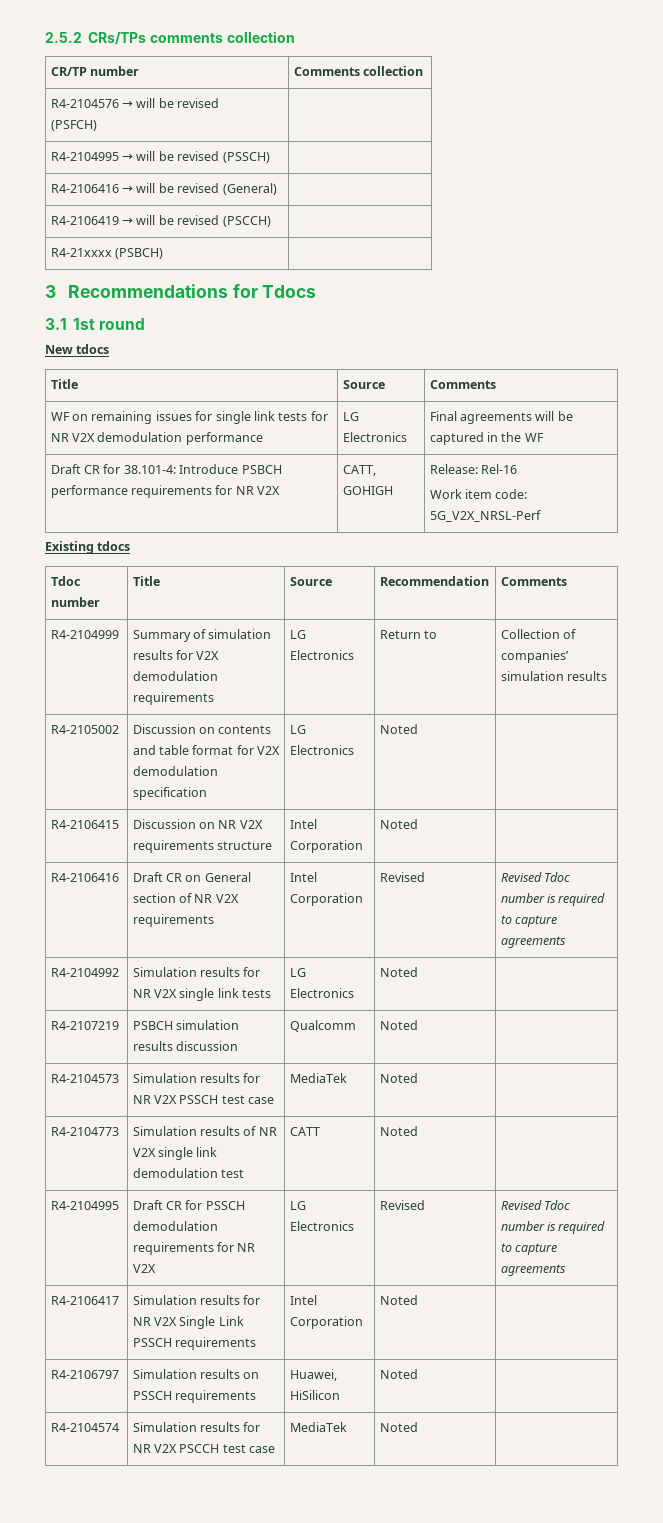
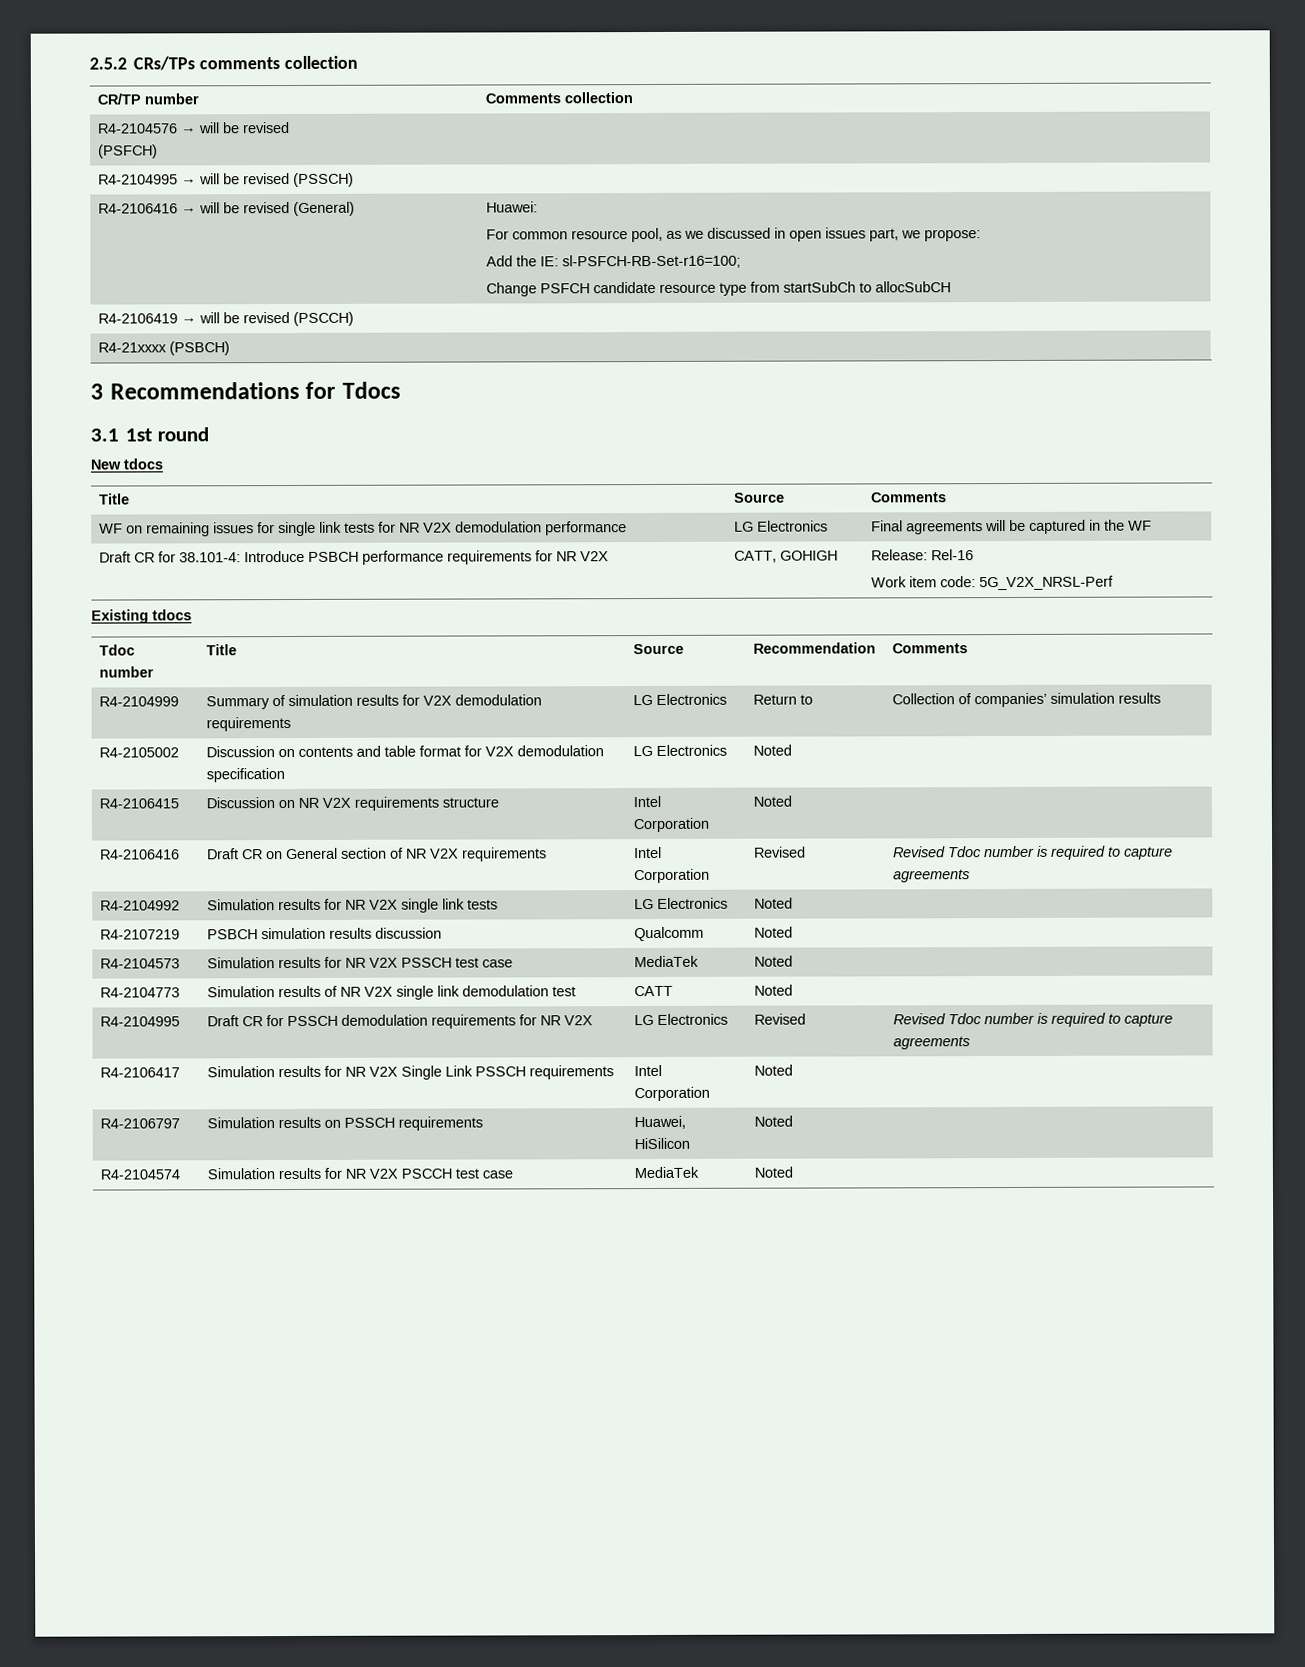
(277, 189) none -> [485,201,538,213] [485,227,981,243] [485,254,741,269] [485,281,951,297] Huawei: // For common resource pool, as we discussed in open issues part, we propose: // Add the IE: sl-PSFCH-RB-Set-r16=100; // Change PSFCH candidate resource type from startSubCh to allocSubCH

